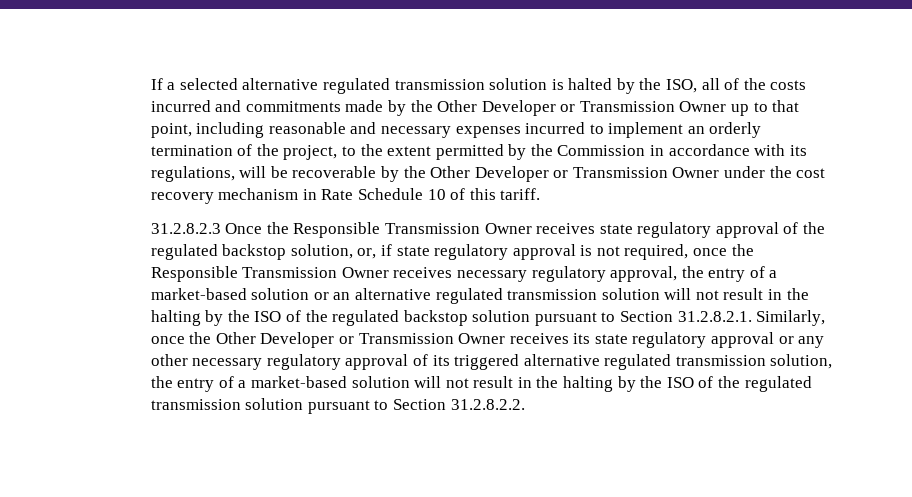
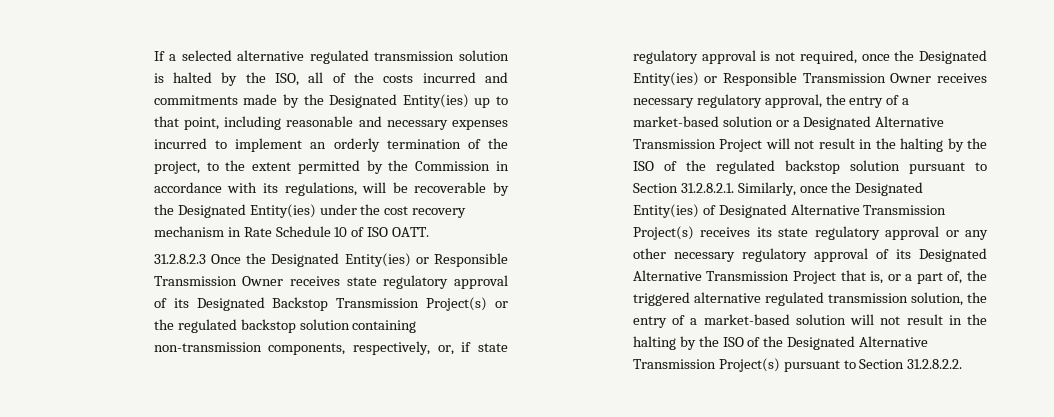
[437,100,727,116] Other Developer or Transmission Owner -> [329,94,469,108] Designated Entity(ies)
[430,166,720,182] Other Developer or Transmission Owner -> [177,204,316,218] Designated Entity(ies)
[469,188,541,200] this tariff. -> [367,227,430,237] ISO OATT.
(289, 228) none -> [271,253,429,267] Designated Entity(ies) or
[803,222,826,234] [150,244,353,260] the regulated backstop solution, -> [173,297,508,311] [153,319,417,333] [153,341,431,355] its Designated Backstop Transmission Project(s) or the regulated backstop solution containing non-transmission components, respectively,
(754, 250) none -> [919,50,987,64] [632,72,718,86] Designated Entity(ies) or
[333,288,660,304] an alternative regulated transmission solution -> [792,116,945,130] [632,139,763,152] a Designated Alternative Transmission Project
[215,332,506,348] Other Developer or Transmission Owner -> [855,182,924,196] [632,204,947,218] [632,226,694,240] Designated Entity(ies) of Designated Alternative Transmission Project(s)
(450, 360) none -> [919,248,987,262] [632,270,987,284] Designated Alternative Transmission Project that is, or a part of, the
[744,376,812,392] [150,398,304,410] regulated transmission solution -> [787,336,929,350] [632,358,780,372] Designated Alternative Transmission Project(s)

